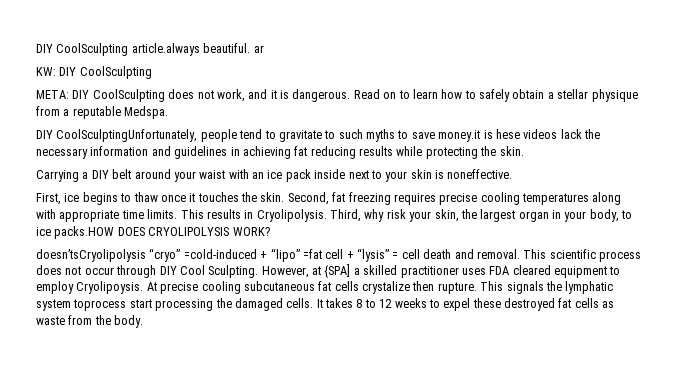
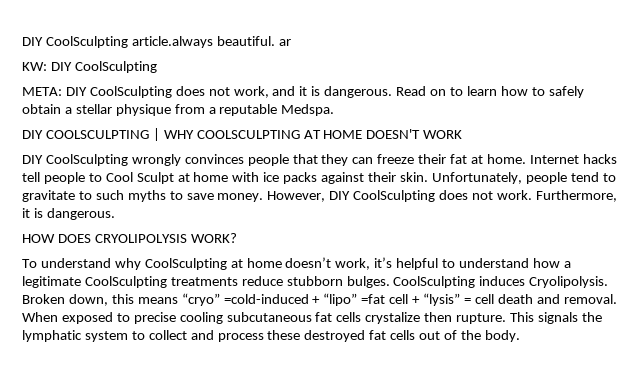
[56,129,198,142] CoolSculptingUnfortunately, -> [45,128,463,141] [22,154,617,166] [22,172,522,184] COOLSCULPTING | WHY COOLSCULPTING AT HOME DOESN'T WORK // DIY CoolSculpting wrongly convinces people that they can freeze their fat at home. Internet hacks tell people to Cool Sculpt at home with ice packs against their skin. Unfortunately,
[438,129,600,142] [36,146,524,159] [36,169,513,182] [36,192,622,205] [36,209,633,222] [36,226,270,239] [36,249,146,262] money.it is hese videos lack the necessary information and guidelines in achieving fat reducing results while protecting the skin. // Carrying a DIY belt around your waist with an ice pack inside next to your skin is noneffective. // First, ice begins to thaw once it touches the skin. Second, fat freezing requires precise cooling temperatures along with appropriate time limits. This results in Cryolipolysis. Third, why risk your skin, the largest organ in your body, to ice packs.HOW DOES CRYOLIPOLYSIS WORK? // doesn’tsCryolipolysis -> [217,190,617,202] [22,208,115,220] [22,233,237,243] [22,257,571,270] [22,276,609,288] [22,294,178,306] money. However, DIY CoolSculpting does not work. Furthermore, it is dangerous. // HOW DOES CRYOLIPOLYSIS WORK? // To understand why CoolSculpting at home doesn’t work, it’s helpful to understand how a legitimate CoolSculpting treatments reduce stubborn bulges. CoolSculpting induces Cryolipolysis. Broken down, this means
[523,249,641,262] [36,264,621,278] [36,281,157,294] This scientific process does not occur through DIY Cool Sculpting. However, at {SPA] a skilled practitioner uses FDA cleared equipment to employ Cryolipoysis. At -> [22,312,130,324] When exposed to
[73,298,471,311] toprocess start processing the damaged cells. It takes 8 to 12 weeks to expel -> [131,330,264,342] to collect and process
[602,301,615,308] [36,315,93,325] as waste from -> [419,330,458,340] out of

